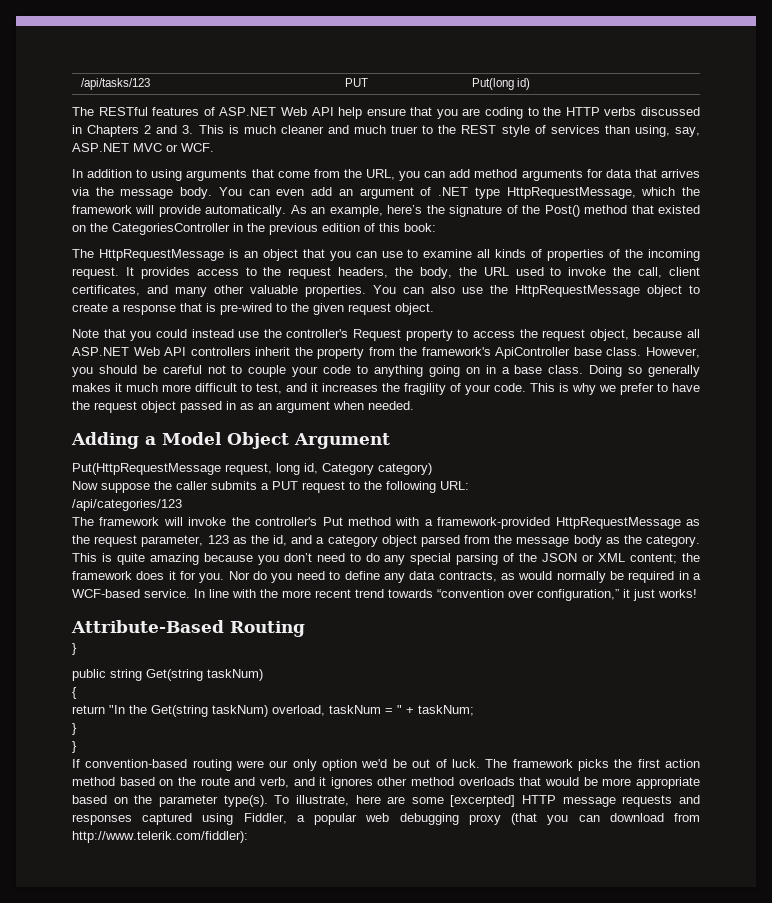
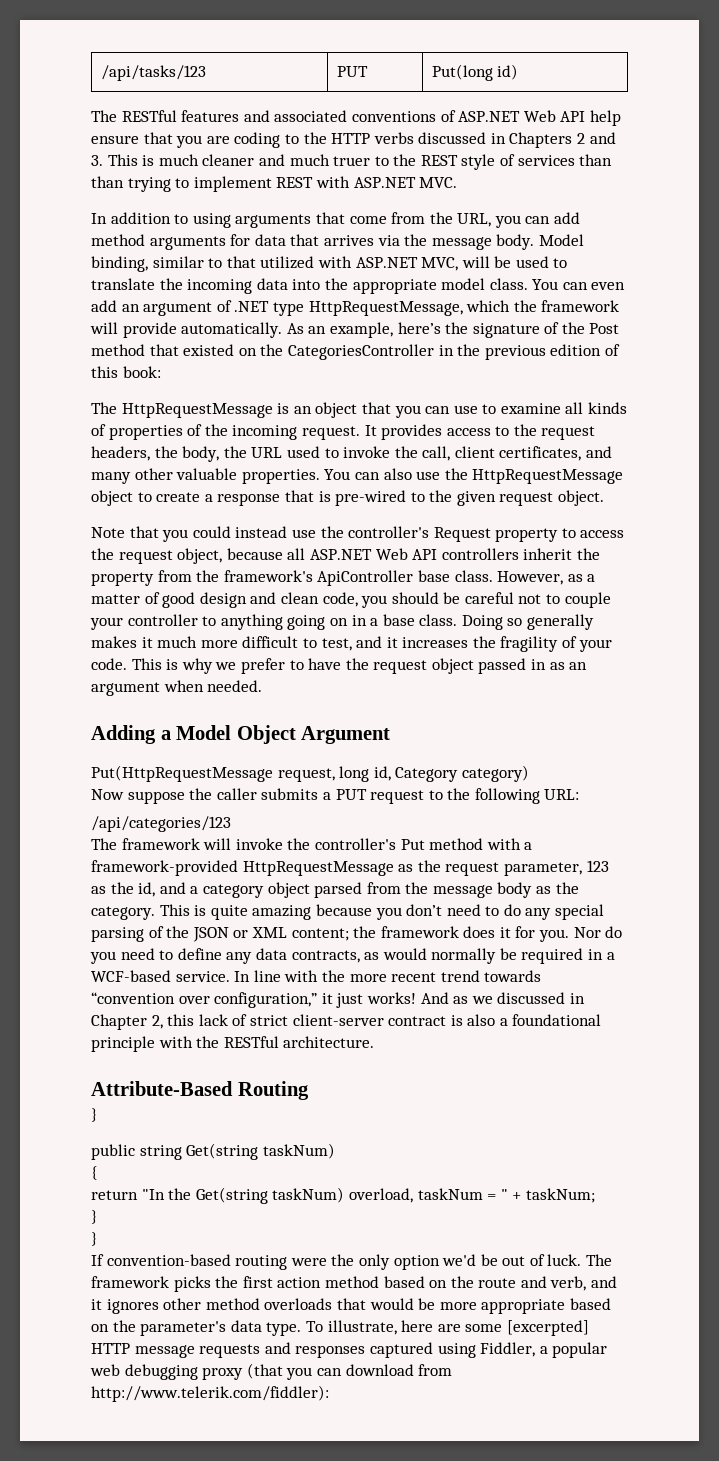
(200, 111) none -> [243,110,436,122] and associated conventions
[634,125,701,137] [72,143,214,152] using, say, ASP.NET MVC or WCF. -> [91,176,458,192] than trying to implement REST with ASP.NET MVC.
(213, 193) none -> [538,234,584,246] [91,256,568,272] [91,278,528,294] Model binding, similar to that utilized with ASP.NET MVC, will be used to translate the incoming data into the appropriate model class.
[544,205,580,217] Post() -> [589,323,620,334] Post
(701, 352) none -> [567,574,596,582] [91,592,358,608] as a matter of good design and clean code,
[323,365,352,374] code -> [127,614,198,626] controller
(697, 593) none -> [420,992,585,1004] [91,1014,602,1030] [91,1036,375,1052] And as we discussed in Chapter 2, this lack of strict client-server contract is also a foundational principle with the RESTful architecture.
[269,760,289,768] our -> [331,1254,355,1266] the
[158,795,268,807] parameter type(s). -> [140,1320,302,1336] parameter's data type.

